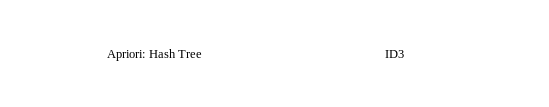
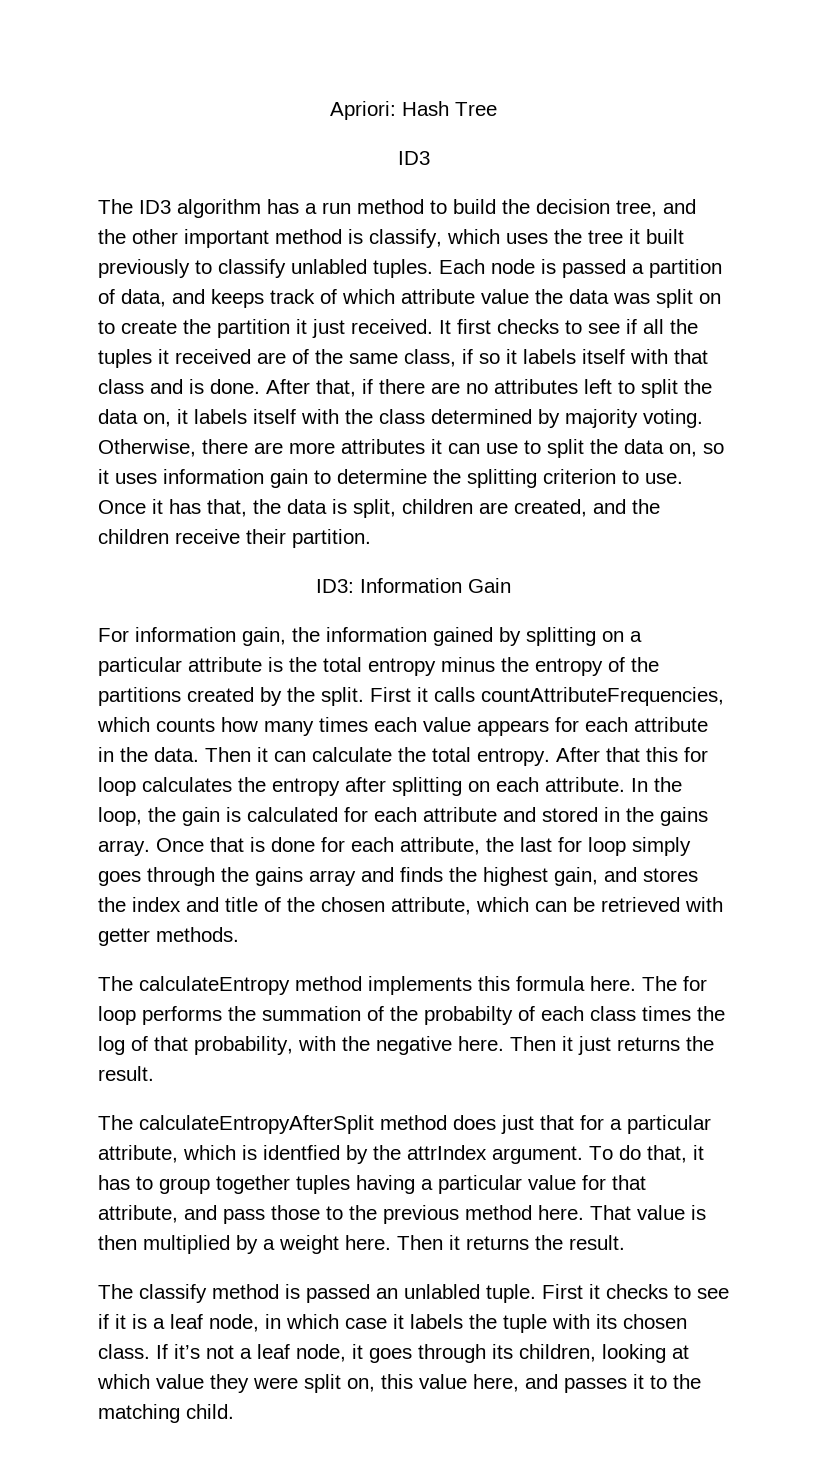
(404, 54) none -> [98,199,696,218] [98,229,684,248] [98,259,722,278] [98,289,721,308] [98,319,698,338] [98,349,708,368] [98,379,712,398] [98,409,703,428] [98,439,724,458] [98,469,683,488] [98,499,660,518] [98,529,371,548] [316,578,511,593] [98,627,642,646] [98,657,659,676] [98,687,724,706] [97,717,708,736] [98,747,708,766] [98,777,682,796] [98,807,708,826] [98,837,691,856] [98,867,698,886] [98,897,723,915] [98,927,239,946] [98,976,707,995] [98,1006,725,1025] [98,1036,714,1055] [98,1066,154,1081] [98,1115,711,1134] [98,1145,704,1164] [98,1175,646,1194] [98,1205,706,1224] [98,1235,625,1254] [98,1284,729,1303] [98,1314,687,1333] [98,1344,689,1363] [97,1374,701,1393] [98,1404,234,1423] // The ID3 algorithm has a run method to build the decision tree, and the other important method is classify, which uses the tree it built previously to classify unlabled tuples. Each node is passed a partition of data, and keeps track of which attribute value the data was split on to create the partition it just received. It first checks to see if all the tuples it received are of the same class, if so it labels itself with that class and is done. After that, if there are no attributes left to split the data on, it labels itself with the class determined by majority voting. Otherwise, there are more attributes it can use to split the data on, so it uses information gain to determine the splitting criterion to use. Once it has that, the data is split, children are created, and the children receive their partition. // ID3: Information Gain // For information gain, the information gained by splitting on a particular attribute is the total entropy minus the entropy of the partitions created by the split. First it calls countAttributeFrequencies, which counts how many times each value appears for each attribute in the data. Then it can calculate the total entropy. After that this for loop calculates the entropy after splitting on each attribute. In the loop, the gain is calculated for each attribute and stored in the gains array. Once that is done for each attribute, the last for loop simply goes through the gains array and finds the highest gain, and stores the index and title of the chosen attribute, which can be retrieved with getter methods. // The calculateEntropy method implements this formula here. The for loop performs the summation of the probabilty of each class times the log of that probability, with the negative here. Then it just returns the result. // The calculateEntropyAfterSplit method does just that for a particular attribute, which is identfied by the attrIndex argument. To do that, it has to group together tuples having a particular value for that attribute, and pass those to the previous method here. That value is then multiplied by a weight here. Then it returns the result. // The classify method is passed an unlabled tuple. First it checks to see if it is a leaf node, in which case it labels the tuple with its chosen class. If it’s not a leaf node, it goes through its children, looking at which value they were split on, this value here, and passes it to the matching child.

